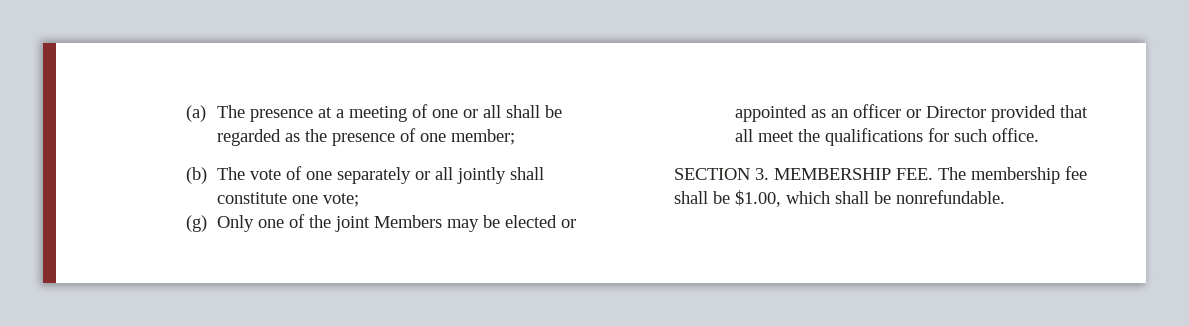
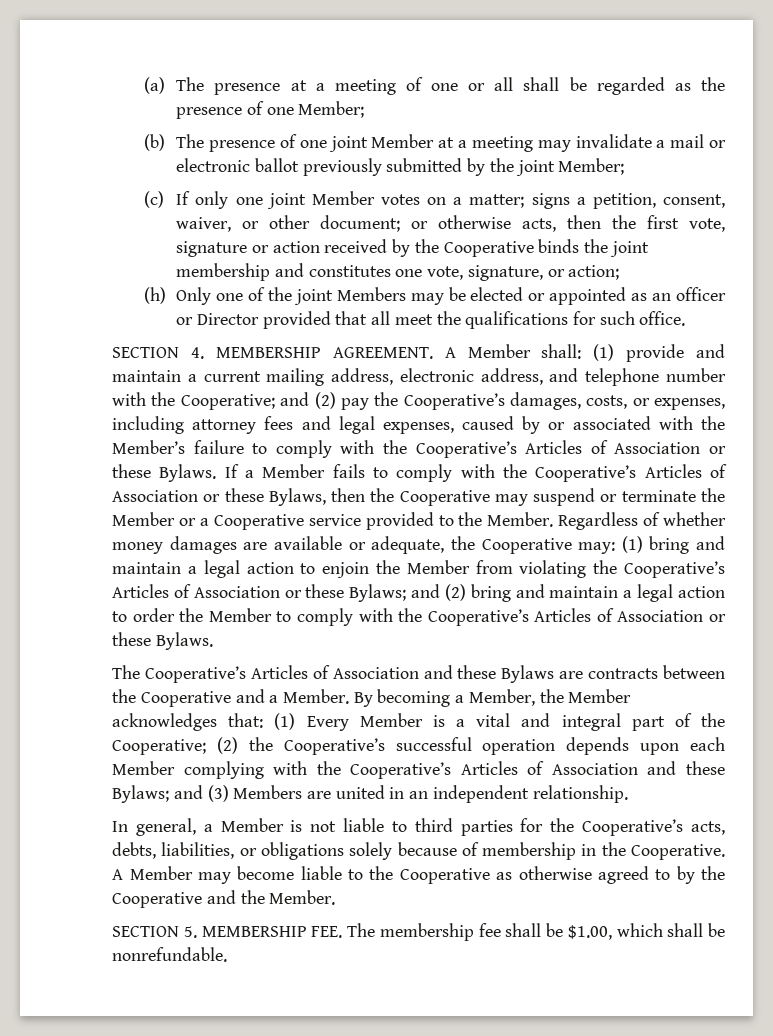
[451,129,516,145] member; -> [298,101,365,118] Member;
[250,166,545,184] [217,192,360,207] [186,215,208,232] vote of one separately or all jointly shall constitute one vote; // (g) -> [209,134,727,152] [176,158,625,176] [144,191,725,209] [176,215,726,232] [176,239,649,257] [176,263,620,281] [144,287,167,304] presence of one joint Member at a meeting may invalidate a mail or electronic ballot previously submitted by the joint Member; // (c) If only one joint Member votes on a matter; signs a petition, consent, waiver, or other document; or otherwise acts, then the first vote, signature or action received by the Cooperative binds the joint membership and constitutes one vote, signature, or action; // (h)
[754,168,769,180] 3. -> [190,344,726,362] [112,368,726,386] [112,392,725,410] [112,416,725,434] [112,440,726,458] [112,464,727,482] [112,488,725,506] [112,512,726,530] [112,536,725,554] [112,560,725,578] [112,584,725,602] [112,608,726,626] [112,632,213,650] [112,665,725,683] [112,689,632,707] [112,713,725,731] [112,737,725,755] [112,761,725,779] [112,785,628,803] [112,818,725,836] [112,842,725,860] [112,866,726,884] [112,890,336,908] [112,926,197,938] 4. MEMBERSHIP AGREEMENT. A Member shall: (1) provide and maintain a current mailing address, electronic address, and telephone number with the Cooperative; and (2) pay the Cooperative’s damages, costs, or expenses, including attorney fees and legal expenses, caused by or associated with the Member’s failure to comply with the Cooperative’s Articles of Association or these Bylaws. If a Member fails to comply with the Cooperative’s Articles of Association or these Bylaws, then the Cooperative may suspend or terminate the Member or a Cooperative service provided to the Member. Regardless of whether money damages are available or adequate, the Cooperative may: (1) bring and maintain a legal action to enjoin the Member from violating the Cooperative’s Articles of Association or these Bylaws; and (2) bring and maintain a legal action to order the Member to comply with the Cooperative’s Articles of Association or these Bylaws. // The Cooperative’s Articles of Association and these Bylaws are contracts between the Cooperative and a Member. By becoming a Member, the Member acknowledges that: (1) Every Member is a vital and integral part of the Cooperative; (2) the Cooperative’s successful operation depends upon each Member complying with the Cooperative’s Articles of Association and these Bylaws; and (3) Members are united in an independent relationship. // In general, a Member is not liable to third parties for the Cooperative’s acts, debts, liabilities, or obligations solely because of membership in the Cooperative. A Member may become liable to the Cooperative as otherwise agreed to by the Cooperative and the Member. // SECTION 5.

